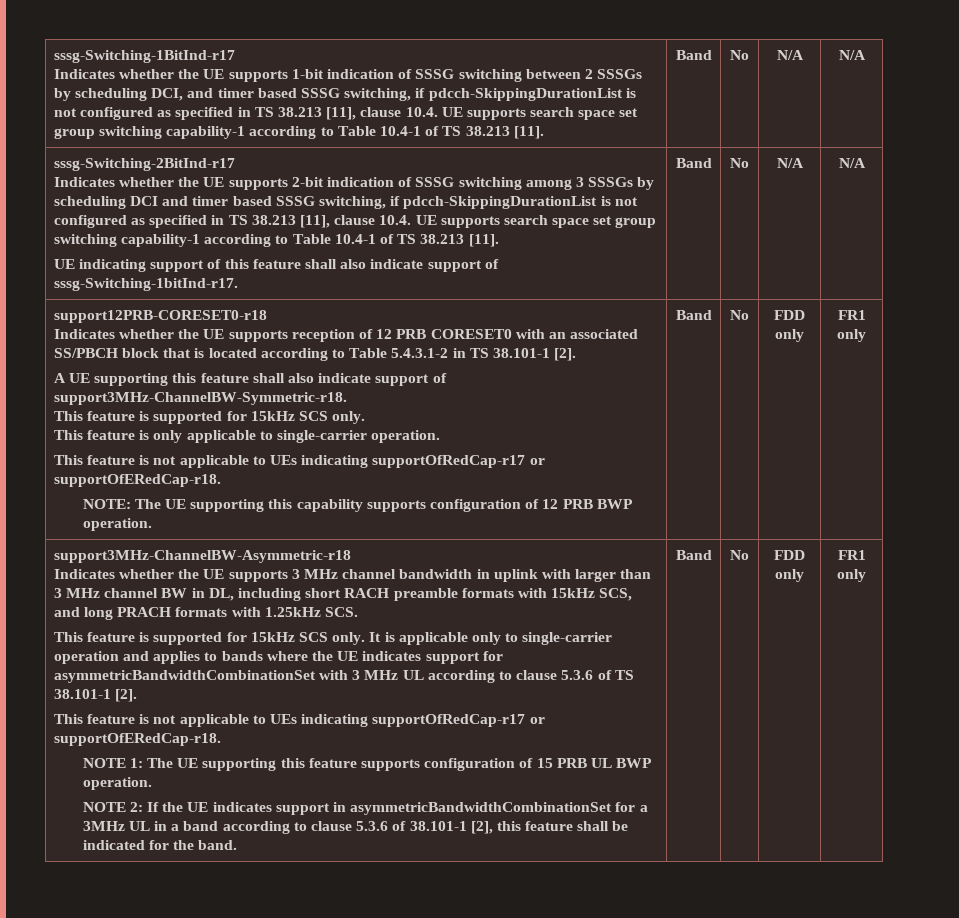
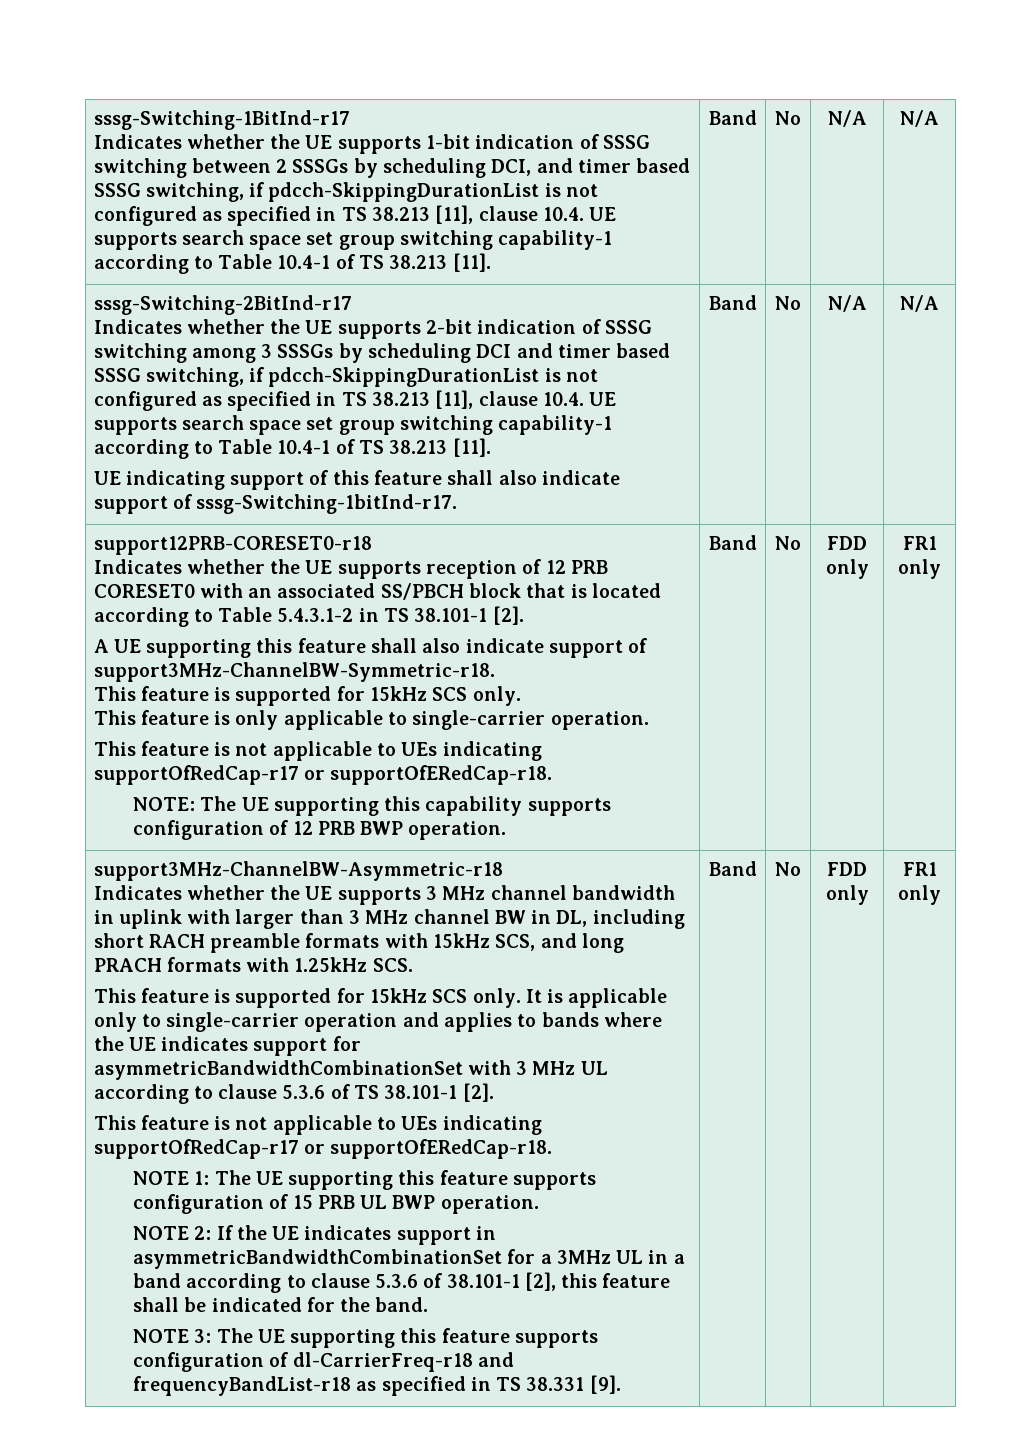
(238, 845) none -> [133,1328,598,1348] [133,1352,514,1372] [133,1375,621,1396] // NOTE 3: The UE supporting this feature supports configuration of dl-CarrierFreq-r18 and frequencyBandList-r18 as specified in TS 38.331 [9].

